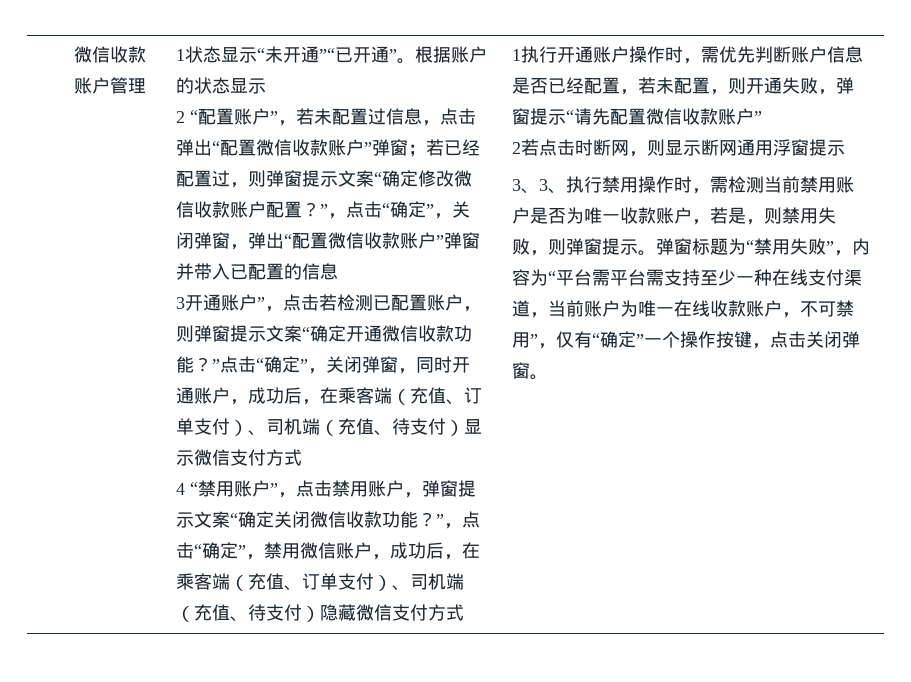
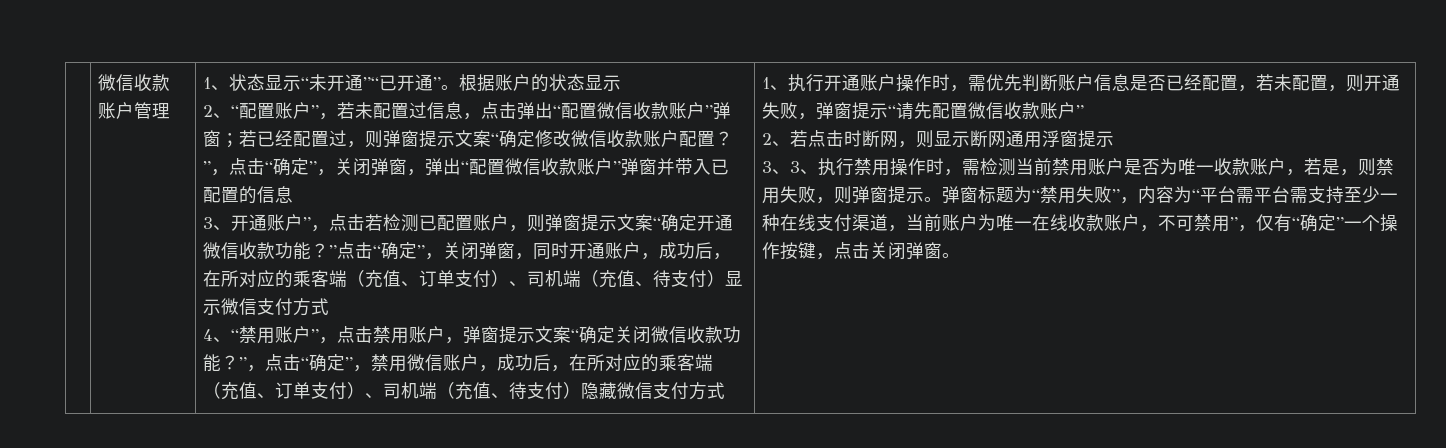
(185, 55) none -> [211,85,230,90] 、
(185, 117) none -> [213,113,232,118] 、
(185, 303) none -> [213,225,232,230] 、
(338, 395) none -> [221,270,294,288] 所对应的
(185, 489) none -> [213,337,232,342] 、
(480, 550) none -> [587,354,660,372] 所对应的
(521, 55) none -> [770,85,789,90] 、
(521, 148) none -> [772,141,791,146] 、

